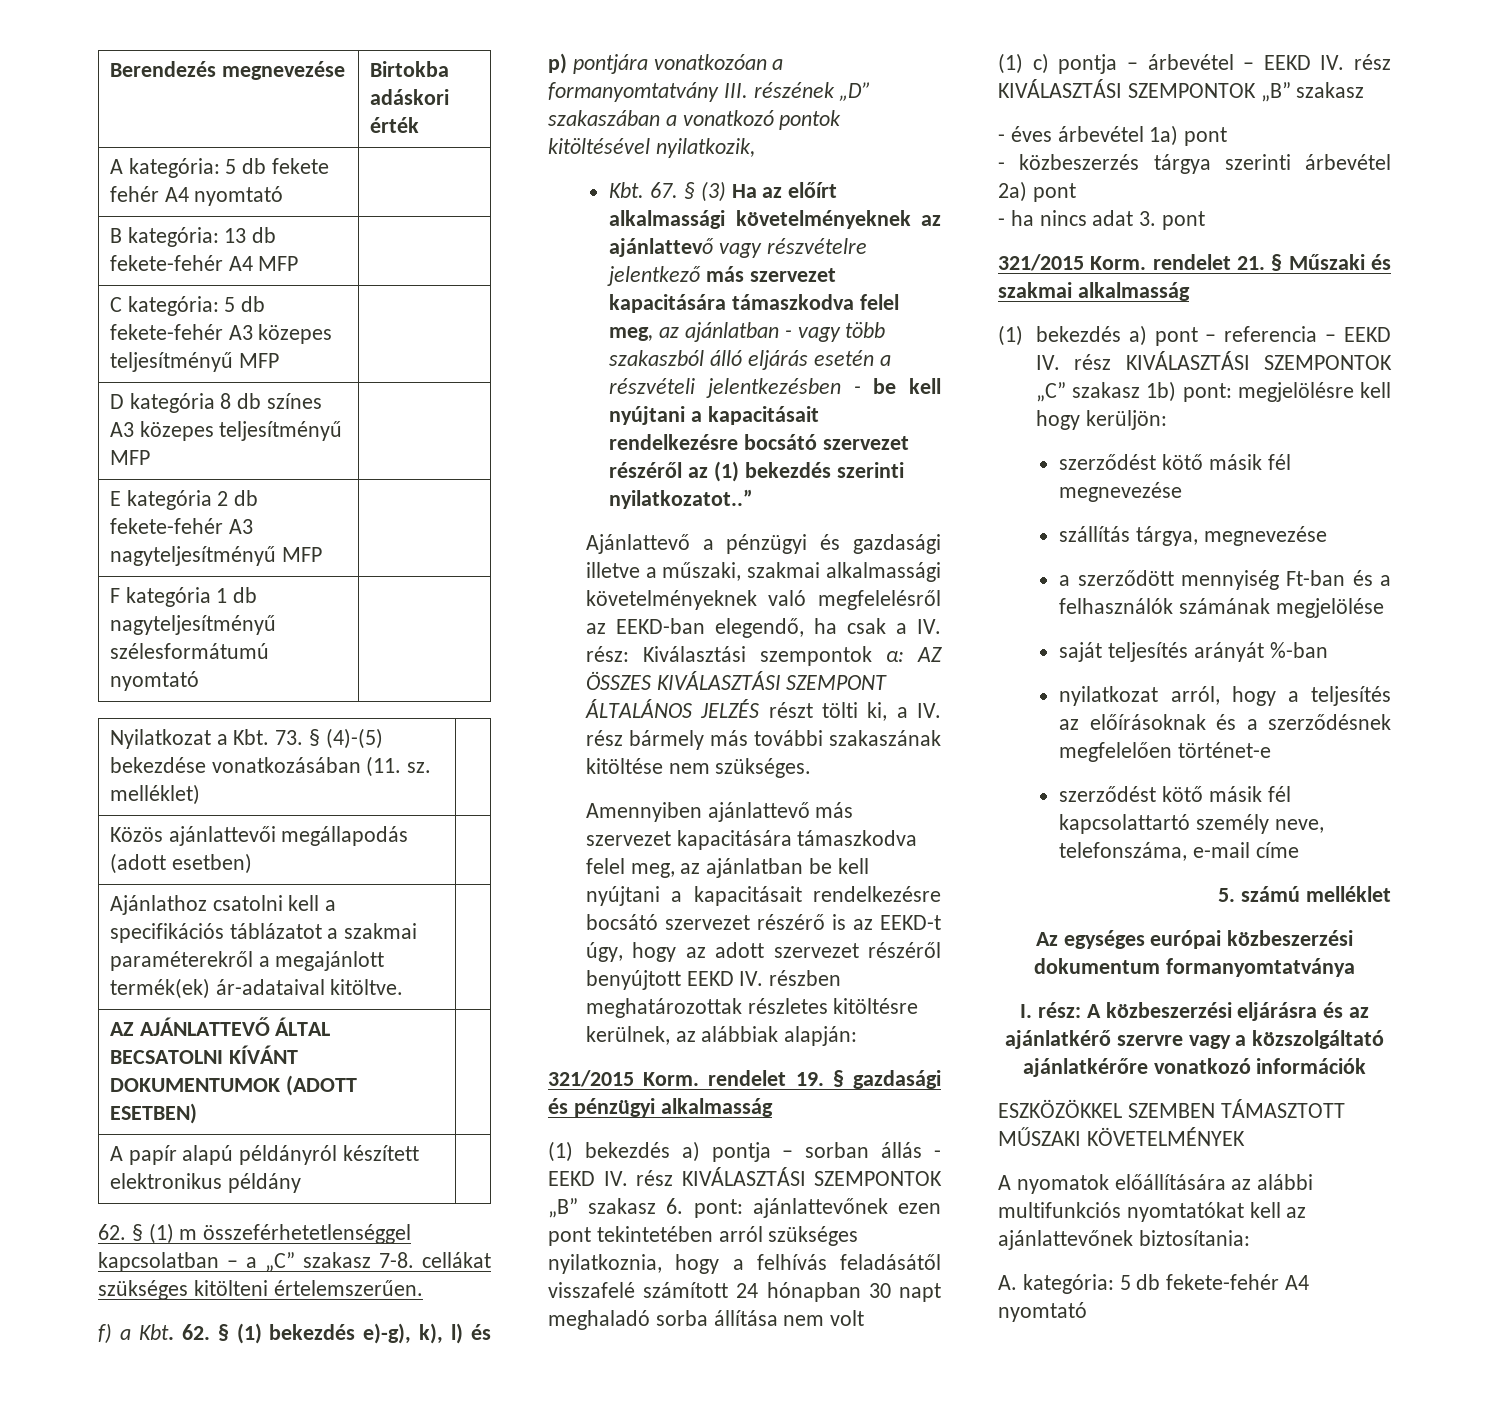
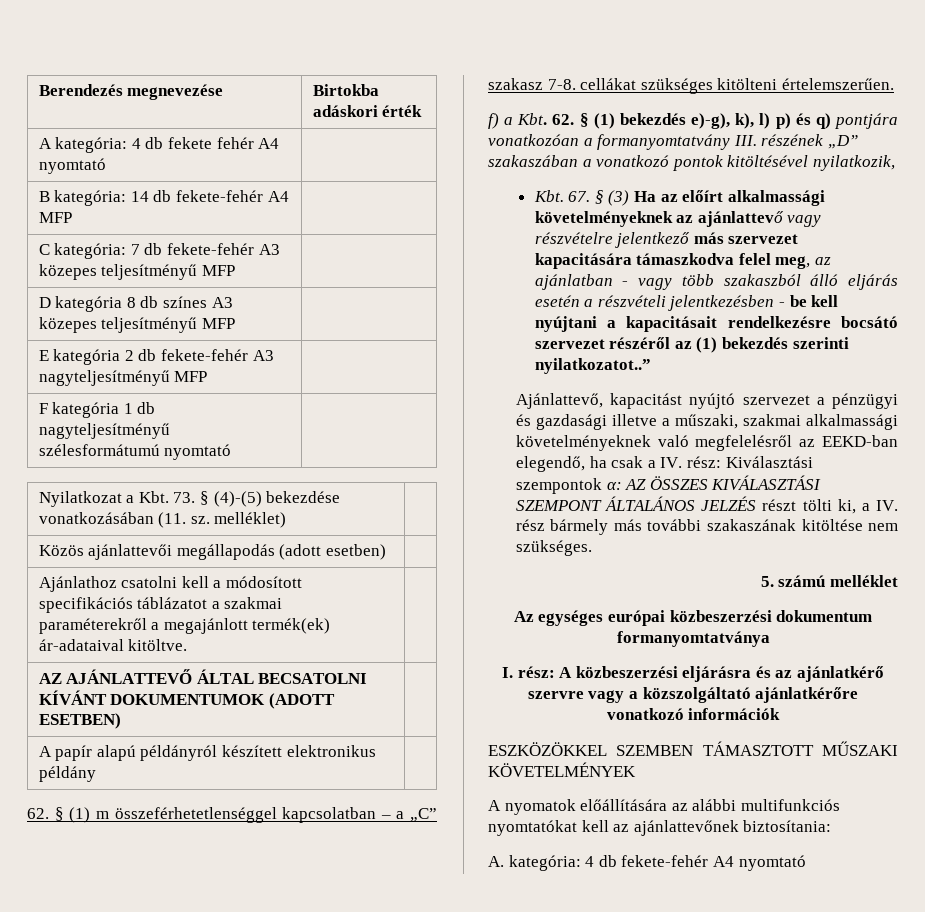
[225,159,237,174] 5 -> [131,138,141,149] 4
[224,228,247,243] 13 -> [130,191,149,202] 14
[224,297,236,312] 5 -> [130,244,140,255] 7
(337, 905) none -> [226,576,303,588] módosított
[470,1324,491,1340] [548,53,567,74] és p) -> [775,113,831,129] p) és q)
[585,534,690,554] Ajánlattevő -> [515,393,810,409] Ajánlattevő, kapacitást nyújtó szervezet
[585,802,854,822] [585,830,918,850] [585,858,869,878] [585,886,941,906] [585,914,941,930] [585,942,941,962] [585,970,842,990] [585,998,919,1018] [585,1026,858,1046] [548,1070,941,1089] [548,1098,773,1117] [548,1141,941,1162] [548,1167,942,1186] [548,1198,941,1218] [548,1226,859,1246] [548,1254,941,1274] [548,1282,941,1302] [548,1310,865,1330] [998,53,1391,74] [998,79,1365,102] [998,125,1228,146] [998,154,1391,174] [998,181,1076,202] [998,210,1206,230] [998,254,1391,271] [998,282,1190,301] [998,325,1391,346] [1035,351,1392,370] [1035,381,1391,402] [1035,410,1167,430] [1059,454,1291,470] [1059,482,1183,502] [1059,526,1328,546] [1059,570,1391,590] [1059,598,1385,618] [1059,642,1328,662] [1059,686,1391,706] [1059,714,1391,730] [1059,742,1272,762] [1059,786,1291,802] [1059,814,1325,834] [1059,842,1300,861] // Amennyiben ajánlattevő más szervezet kapacitására támaszkodva felel meg, az ajánlatban be kell nyújtani a kapacitásait rendelkezésre bocsátó szervezet részérő is az EEKD-t úgy, hogy az adott szervezet részéről benyújtott EEKD IV. részben meghatározottak részletes kitöltésre kerülnek, az alábbiak alapján: // 321/2015 Korm. rendelet 19. § gazdasági és pénzügyi alkalmasság // (1) bekezdés a) pontja – sorban állás - EEKD IV. rész KIVÁLASZTÁSI SZEMPONTOK „B” szakasz 6. pont: ajánlattevőnek ezen pont tekintetében arról szükséges nyilatkoznia, hogy a felhívás feladásátől visszafelé számított 24 hónapban 30 napt meghaladó sorba állítása nem volt // (1) c) pontja – árbevétel – EEKD IV. rész KIVÁLASZTÁSI SZEMPONTOK „B” szakasz // - éves árbevétel 1a) pont // - közbeszerzés tárgya szerinti árbevétel 2a) pont // - ha nincs adat 3. pont // 321/2015 Korm. rendelet 21. § Műszaki és szakmai alkalmasság // (1) bekezdés a) pont – referencia – EEKD IV. rész KIVÁLASZTÁSI SZEMPONTOK „C” szakasz 1b) pont: megjelölésre kell hogy kerüljön: // szerződést kötő másik fél megnevezése // szállítás tárgya, megnevezése // a szerződött mennyiség Ft-ban és a felhasználók számának megjelölése // saját teljesítés arányát %-ban // nyilatkozat arról, hogy a teljesítés az előírásoknak és a szerződésnek megfelelően történet-e // szerződést kötő másik fél kapcsolattartó személy neve, telefonszáma, e-mail címe -> (592, 548) none
[1119,1275,1131,1290] 5 -> [585,856,595,867] 4

